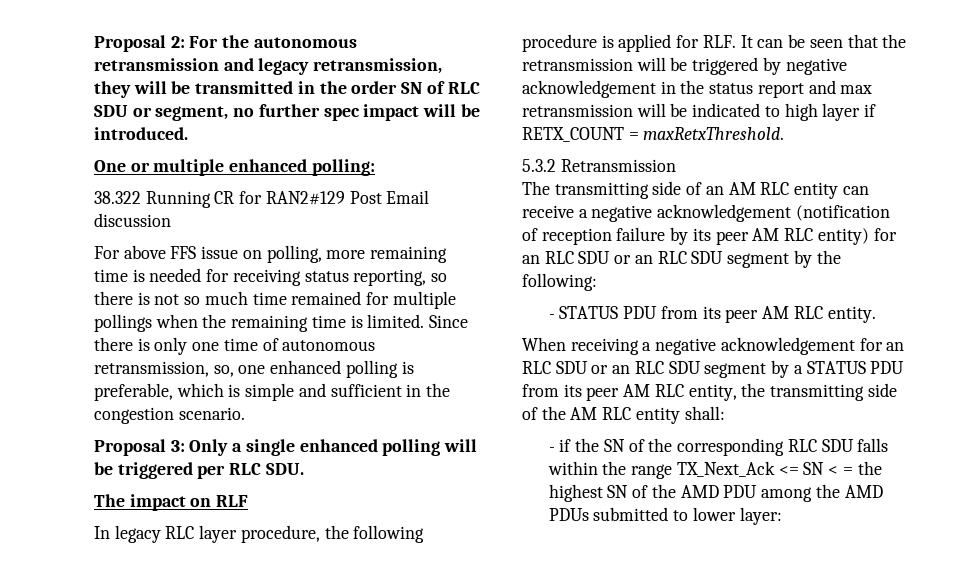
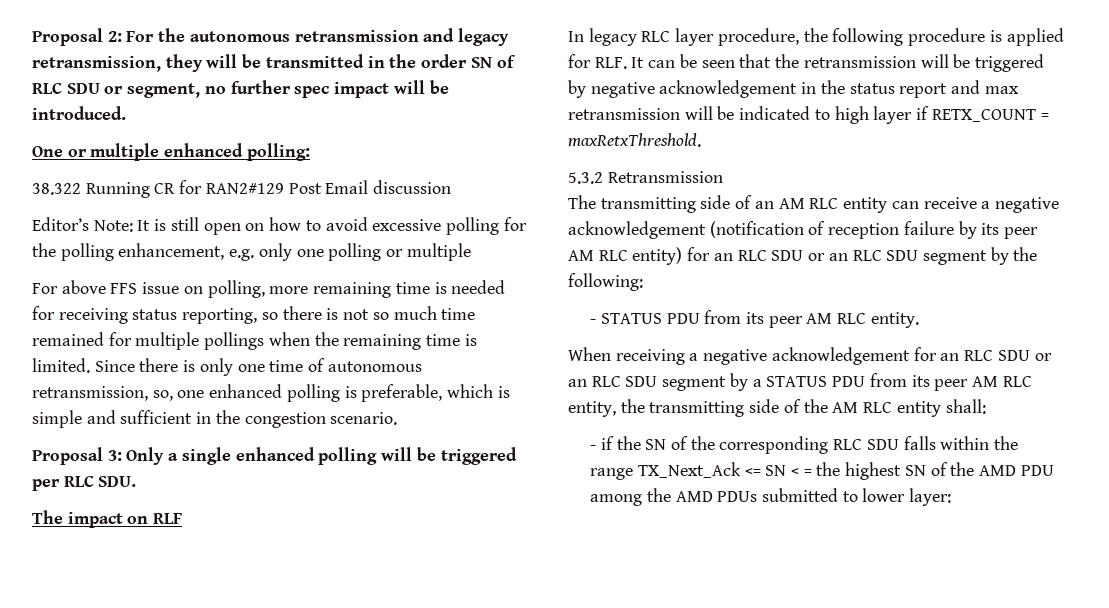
(171, 220) none -> [32,217,527,235] [32,243,471,261] // Editor’s Note: It is still open on how to avoid excessive polling for the polling enhancement, e.g. only one polling or multiple

